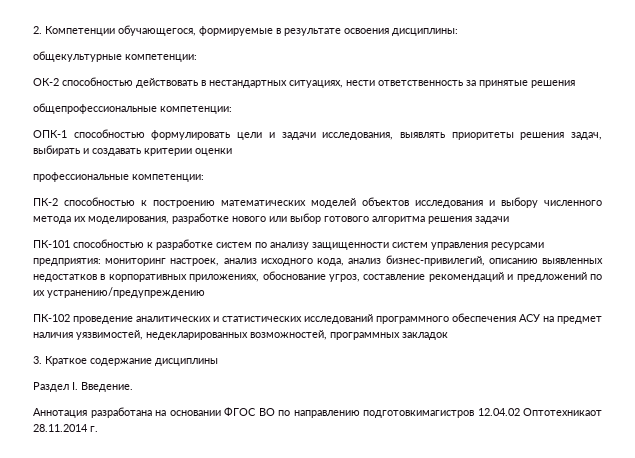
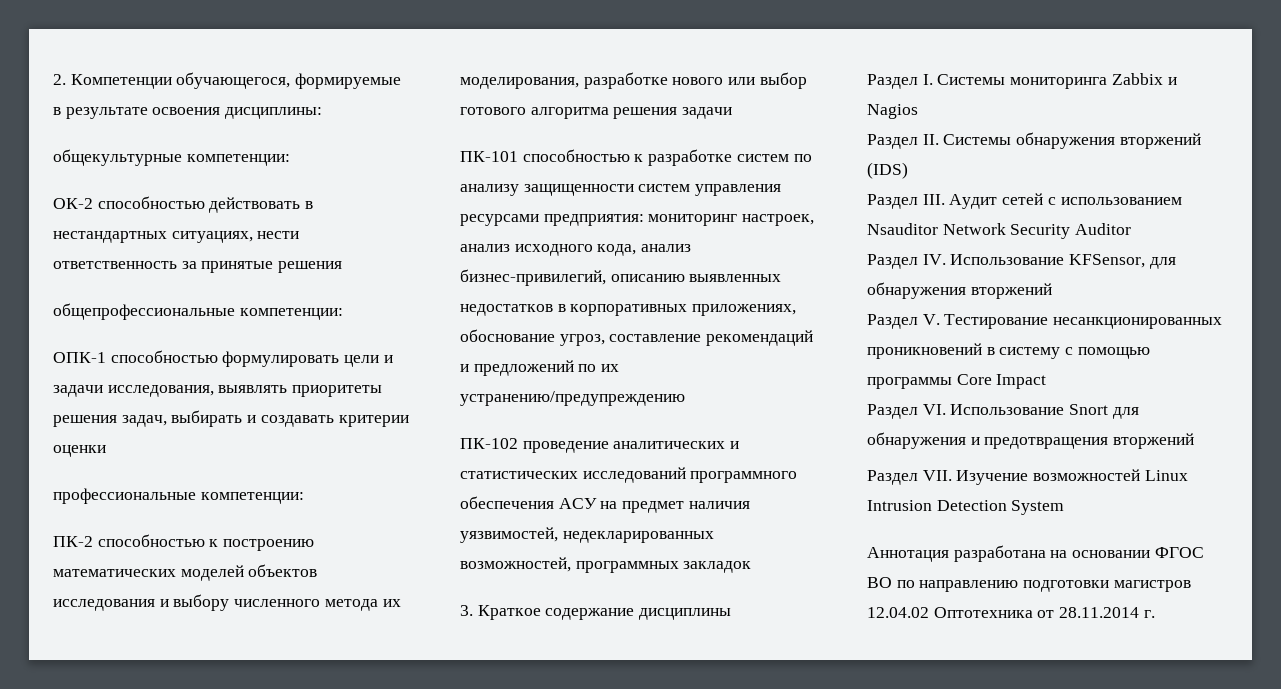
[81,382,133,392] Введение. -> [937,73,1177,89] [867,104,918,119] [867,132,1201,149] [867,162,908,179] [867,193,1182,209] [867,223,1132,239] [867,254,1176,269] [867,282,1052,299] [867,314,1223,329] [867,343,1150,359] [867,374,1047,389] [867,404,1139,419] [867,432,1195,449] [867,469,1188,485] [867,500,1065,515] Системы мониторинга Zabbix и Nagios // Раздел II. Системы обнаружения вторжений (IDS) // Раздел III. Аудит сетей с использованием Nsauditor Network Security Auditor // Раздел IV. Использование KFSensor, для обнаружения вторжений // Раздел V. Тестирование несанкционированных проникновений в систему с помощью программы Core Impact // Раздел VI. Использование Snort для обнаружения и предотвращения вторжений // Раздел VII. Изучение возможностей Linux Intrusion Detection System
[363,408,602,418] подготовкимагистров 12.04.02 Оптотехникаот -> [1023,580,1191,592] [867,607,1055,618] подготовки магистров 12.04.02 Оптотехника от

